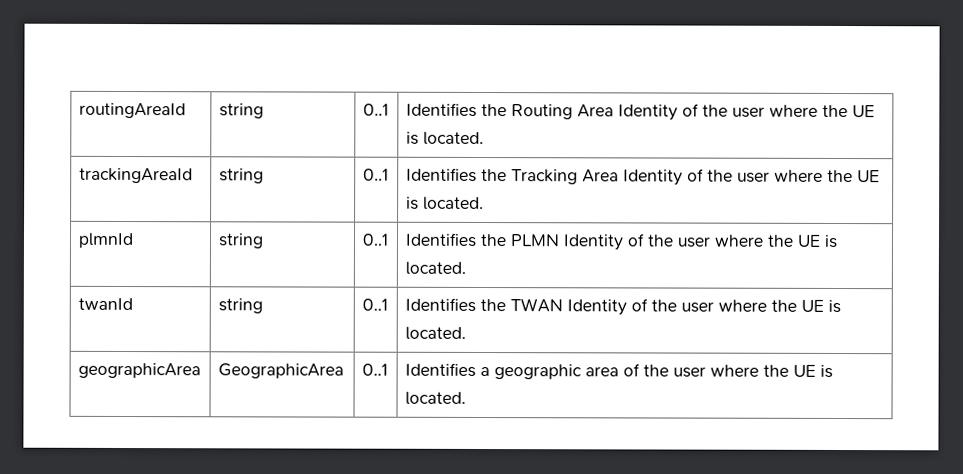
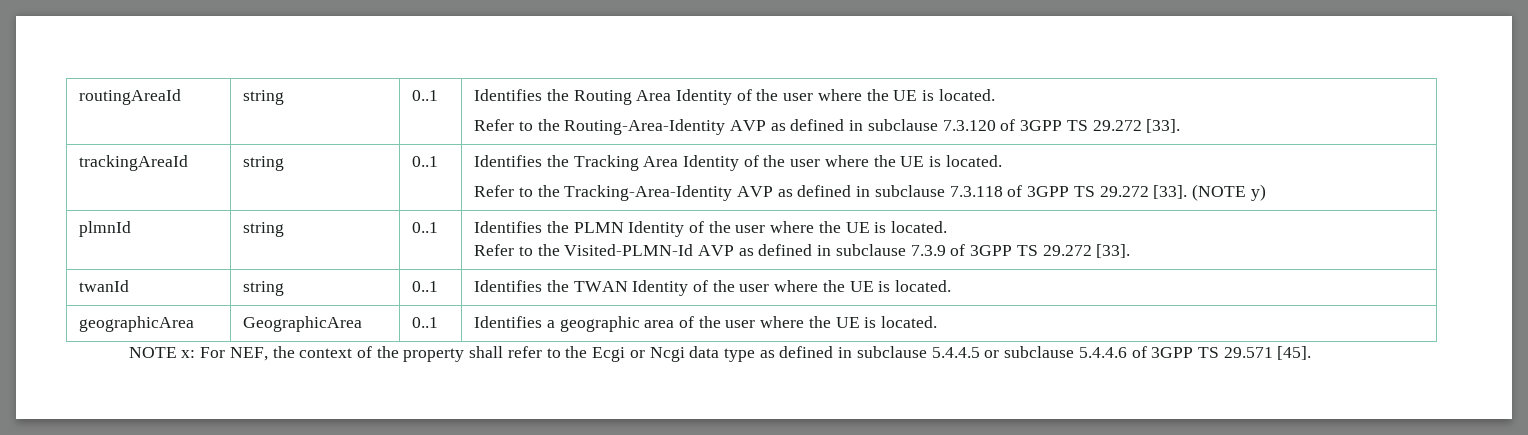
(484, 138) none -> [474,119,1181,135] // Refer to the Routing-Area-Identity AVP as defined in subclause 7.3.120 of 3GPP TS 29.272 [33].
(484, 203) none -> [474,184,1266,201] // Refer to the Tracking-Area-Identity AVP as defined in subclause 7.3.118 of 3GPP TS 29.272 [33]. (NOTE y)
(466, 268) none -> [474,244,1131,258] // Refer to the Visited-PLMN-Id AVP as defined in subclause 7.3.9 of 3GPP TS 29.272 [33].
(466, 398) none -> [128,346,1312,362] // NOTE x: For NEF, the context of the property shall refer to the Ecgi or Ncgi data type as defined in subclause 5.4.4.5 or subclause 5.4.4.6 of 3GPP TS 29.571 [45].

